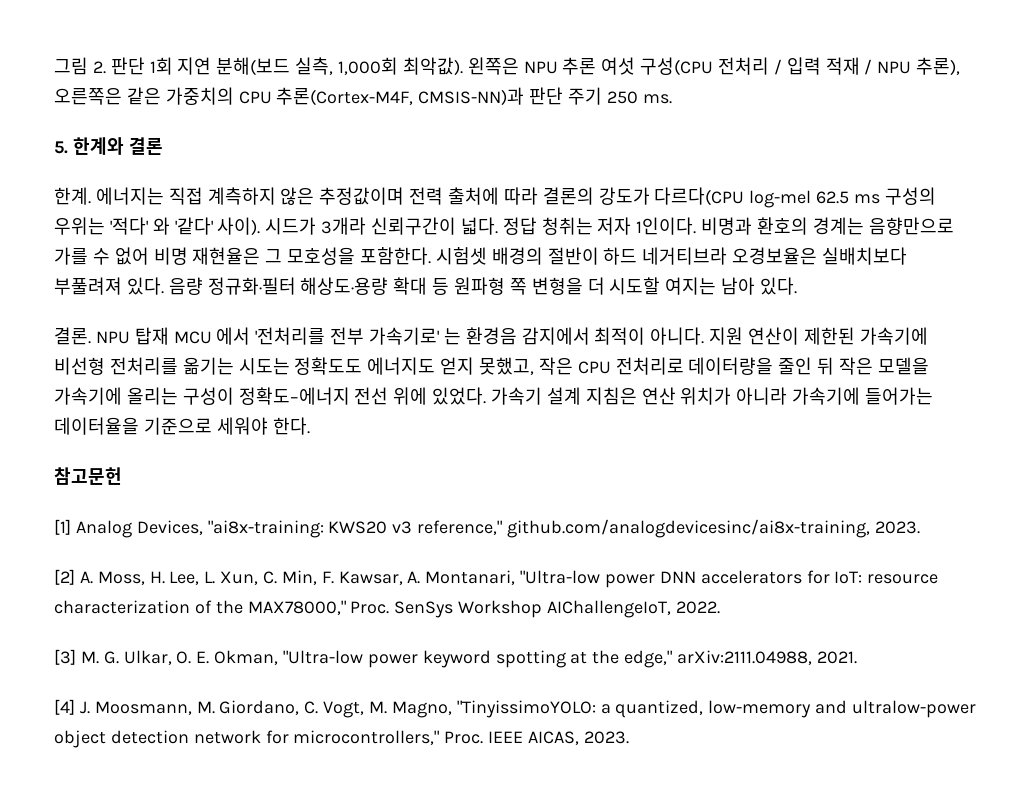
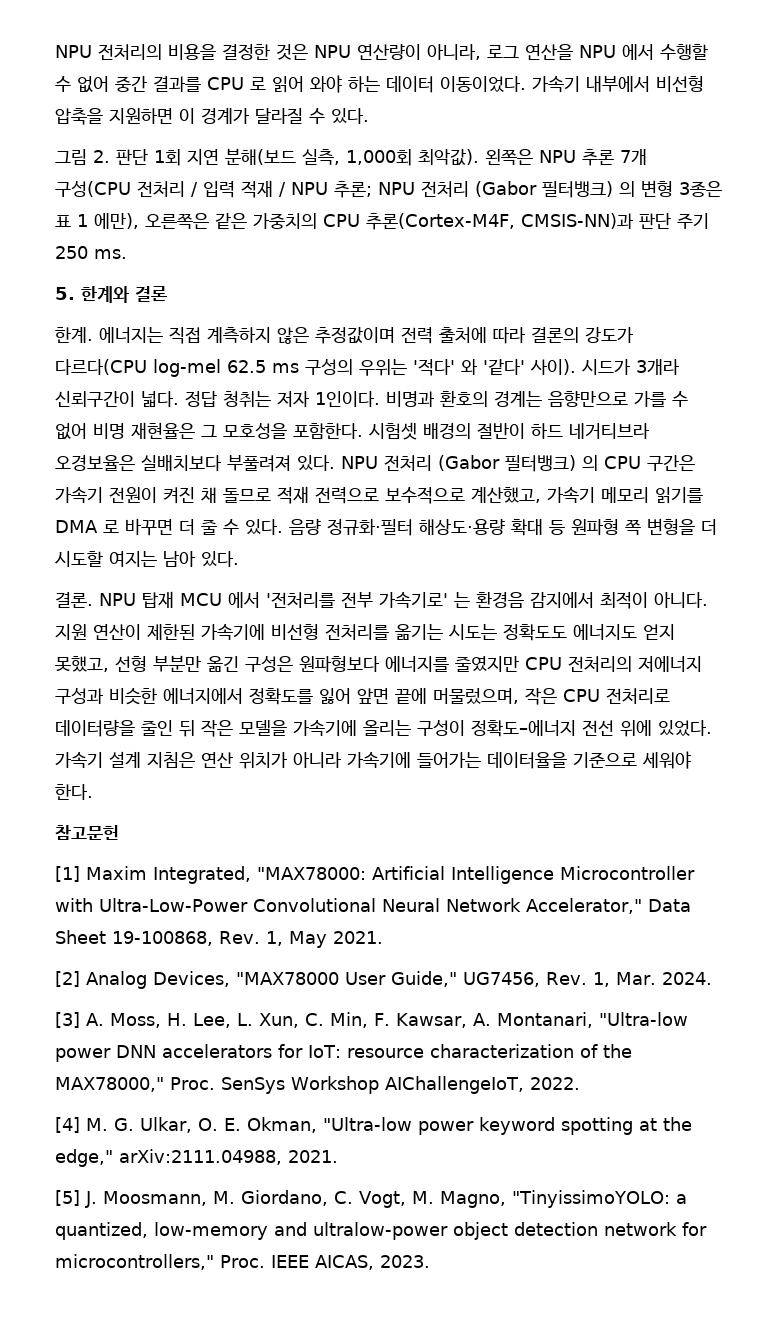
(54, 66) none -> [55,43,708,60] [55,75,704,93] [55,107,369,125] NPU 전처리의 비용을 결정한 것은 NPU 연산량이 아니라, 로그 연산을 NPU 에서 수행할 수 없어 중간 결과를 CPU 로 읽어 와야 하는 데이터 이동이었다. 가속기 내부에서 비선형 압축을 지원하면 이 경계가 달라질 수 있다. //
[601,57,636,75] 여섯 -> [620,149,647,165] 7개
[916,57,961,76] 추론), -> [334,180,722,198] [55,213,139,229] 추론; NPU 전처리 (Gabor 필터뱅크) 의 변형 3종은 표 1 에만),
(164, 286) none -> [341,455,695,472] [55,486,703,504] [55,518,283,536] NPU 전처리 (Gabor 필터뱅크) 의 CPU 구간은 가속기 전원이 켜진 채 돌므로 적재 전력으로 보수적으로 계산했고, 가속기 메모리 읽기를 DMA 로 바꾸면 더 줄 수 있다.
(535, 366) none -> [115,655,702,673] [55,688,519,705] 선형 부분만 옮긴 구성은 원파형보다 에너지를 줄였지만 CPU 전처리의 저에너지 구성과 비슷한 에너지에서 정확도를 잃어 앞면 끝에 머물렀으며,
[75,519,920,538] [54,569,75,585] Analog Devices, "ai8x-training: KWS20 v3 reference," github.com/analogdevicesinc/ai8x-training, 2023. // [2] -> [86,866,695,884] [55,898,691,914] [55,930,383,948] [55,971,712,989] [55,1012,80,1028] Maxim Integrated, "MAX78000: Artificial Intelligence Microcontroller with Ultra-Low-Power Convolutional Neural Network Accelerator," Data Sheet 19-100868, Rev. 1, May 2021. // [2] Analog Devices, "MAX78000 User Guide," UG7456, Rev. 1, Mar. 2024. // [3]
[54,649,76,665] [3] -> [55,1117,80,1133] [4]
[54,699,75,715] [4] -> [55,1190,80,1206] [5]

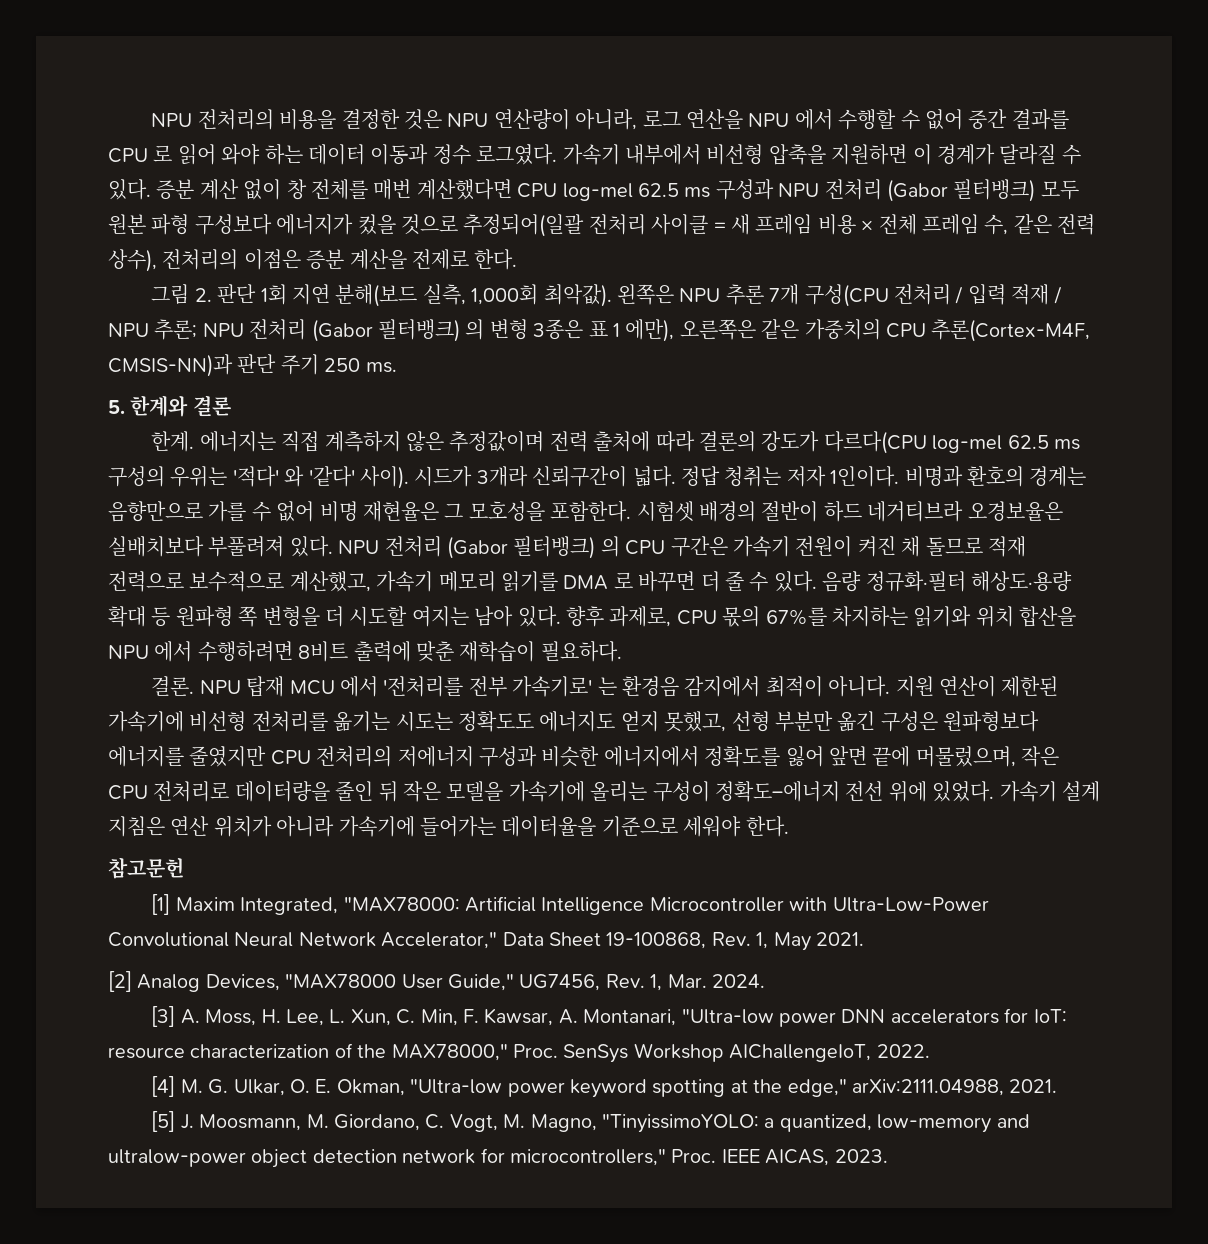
[440,76,526,93] 이동이었다. -> [370,144,558,165] 이동과 정수 로그였다.
(369, 116) none -> [156,179,1079,202] [108,214,1096,237] [108,249,518,272] 증분 계산 없이 창 전체를 매번 계산했다면 CPU log-mel 62.5 ms 구성과 NPU 전처리 (Gabor 필터뱅크) 모두 원본 파형 구성보다 에너지가 컸을 것으로 추정되어(일괄 전처리 사이클 = 새 프레임 비용 × 전체 프레임 수, 같은 전력 상수), 전처리의 이점은 증분 계산을 전제로 한다.
(239, 559) none -> [565,606,1077,627] [108,641,622,662] 향후 과제로, CPU 몫의 67%를 차지하는 읽기와 위치 합산을 NPU 에서 수행하려면 8비트 출력에 맞춘 재학습이 필요하다.

